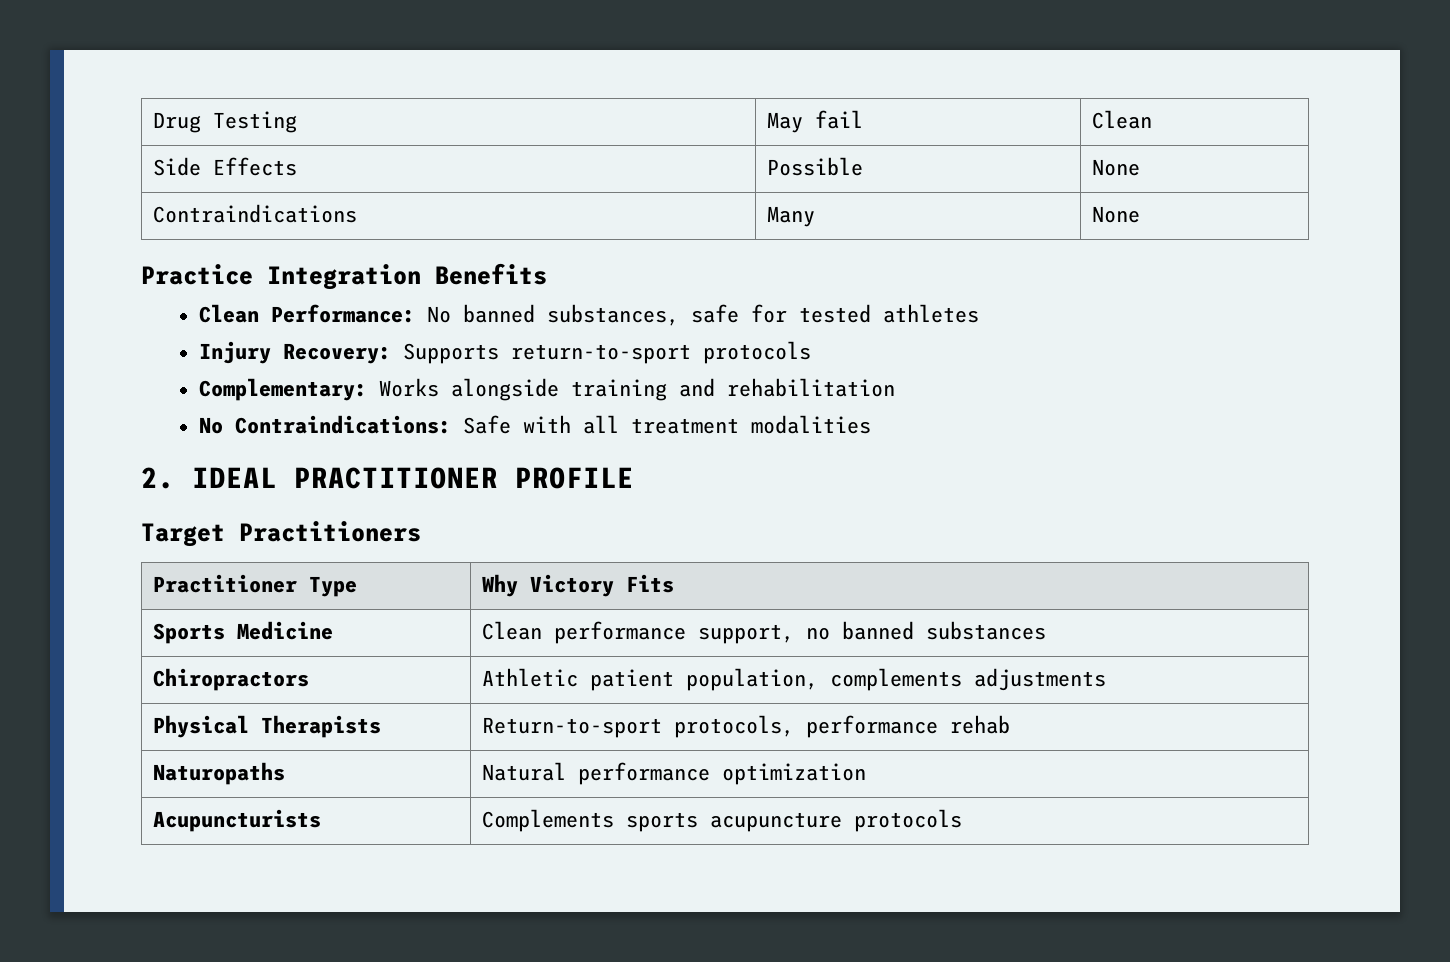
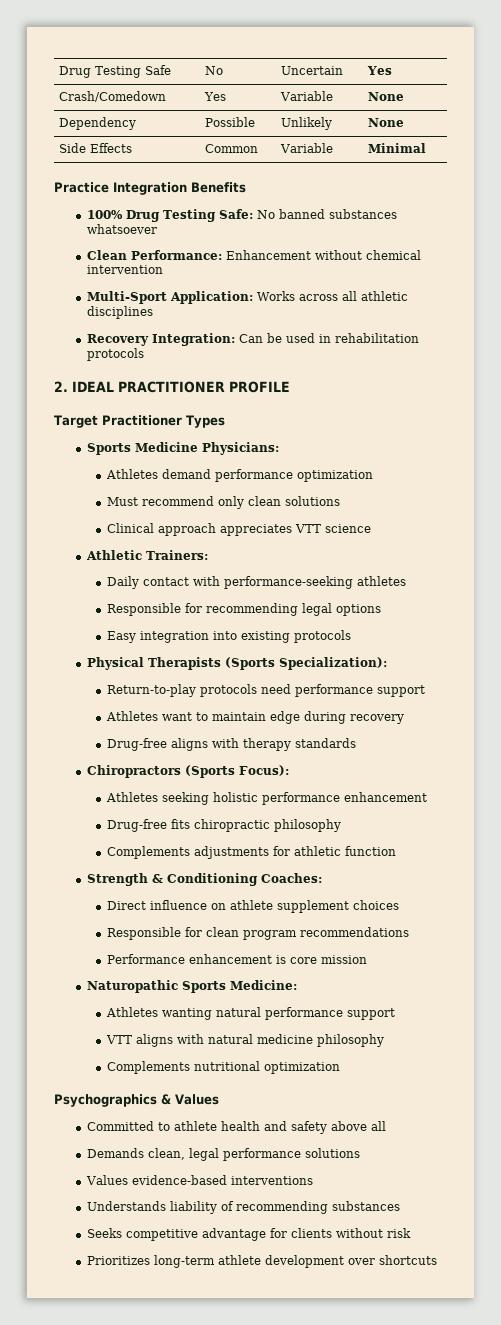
[152,111,297,133] [766,110,863,133] [1091,110,1152,129] [152,157,297,176] [766,157,863,176] [1091,159,1140,176] [152,204,357,223] [766,206,815,227] [1091,206,1140,223] [141,263,547,290] [198,304,979,326] [198,341,811,364] [198,378,895,401] [198,415,871,434] Drug Testing | May fail | Clean // Side Effects | Possible | None // Contraindications | Many | None // Practice Integration Benefits // Clean Performance: No banned substances, safe for tested athletes // Injury Recovery: Supports return-to-sport protocols // Complementary: Works alongside training and rehabilitation // No Contraindications: Safe with all treatment modalities -> [59,65,172,78] [205,66,224,75] [281,66,344,75] [367,66,393,75] [59,91,167,102] [204,92,227,101] [280,91,334,101] [368,92,405,101] [59,117,137,130] [205,117,256,127] [281,117,333,130] [368,118,405,127] [59,143,133,153] [205,144,259,153] [280,143,334,153] [368,143,427,153] [54,182,246,195] [86,209,397,222] [86,224,157,234] [86,250,421,260] [86,265,163,274] [86,291,408,304] [86,306,153,319] [86,333,419,346] [86,348,144,361] Drug Testing Safe | No | Uncertain | Yes // Crash/Comedown | Yes | Variable | None // Dependency | Possible | Unlikely | None // Side Effects | Common | Variable | Minimal // Practice Integration Benefits // 100% Drug Testing Safe: No banned substances whatsoever // Clean Performance: Enhancement without chemical intervention // Multi-Sport Application: Works across all athletic disciplines // Recovery Integration: Can be used in rehabilitation protocols
[239,521,421,542] [152,574,357,597] [481,574,674,597] [152,621,333,644] [481,621,1046,644] [152,668,309,691] [481,668,1106,691] [152,715,381,738] [481,715,1010,738] [152,762,285,785] [481,762,866,785] [152,809,321,832] [481,809,962,832] Practitioners // Practitioner Type | Why Victory Fits // Sports Medicine | Clean performance support, no banned substances // Chiropractors | Athletic patient population, complements adjustments // Physical Therapists | Return-to-sport protocols, performance rehab // Naturopaths | Natural performance optimization // Acupuncturists | Complements sports acupuncture protocols -> [101,415,225,428] [86,442,279,455] [105,469,373,482] [106,496,340,509] [106,523,371,536] [85,550,208,560] [106,576,406,589] [106,603,381,616] [106,630,351,643] [86,657,387,670] [106,684,425,697] [105,711,404,724] [106,738,356,751] [86,765,289,778] [105,792,427,805] [106,819,341,832] [106,846,396,859] [86,873,322,886] [106,900,399,913] [106,927,409,940] [106,954,367,964] [86,980,297,993] [105,1007,395,1020] [105,1034,384,1047] [106,1061,340,1074] [54,1094,219,1107] [86,1121,386,1134] [86,1148,360,1161] [85,1175,313,1185] [86,1201,400,1214] [86,1228,411,1241] [86,1255,437,1268] Practitioner Types // Sports Medicine Physicians: // Athletes demand performance optimization // Must recommend only clean solutions // Clinical approach appreciates VTT science // Athletic Trainers: // Daily contact with performance-seeking athletes // Responsible for recommending legal options // Easy integration into existing protocols // Physical Therapists (Sports Specialization): // Return-to-play protocols need performance support // Athletes want to maintain edge during recovery // Drug-free aligns with therapy standards // Chiropractors (Sports Focus): // Athletes seeking holistic performance enhancement // Drug-free fits chiropractic philosophy // Complements adjustments for athletic function // Strength & Conditioning Coaches: // Direct influence on athlete supplement choices // Responsible for clean program recommendations // Performance enhancement is core mission // Naturopathic Sports Medicine: // Athletes wanting natural performance support // VTT aligns with natural medicine philosophy // Complements nutritional optimization // Psychographics & Values // Committed to athlete health and safety above all // Demands clean, legal performance solutions // Values evidence-based interventions // Understands liability of recommending substances // Seeks competitive advantage for clients without risk // Prioritizes long-term athlete development over shortcuts

